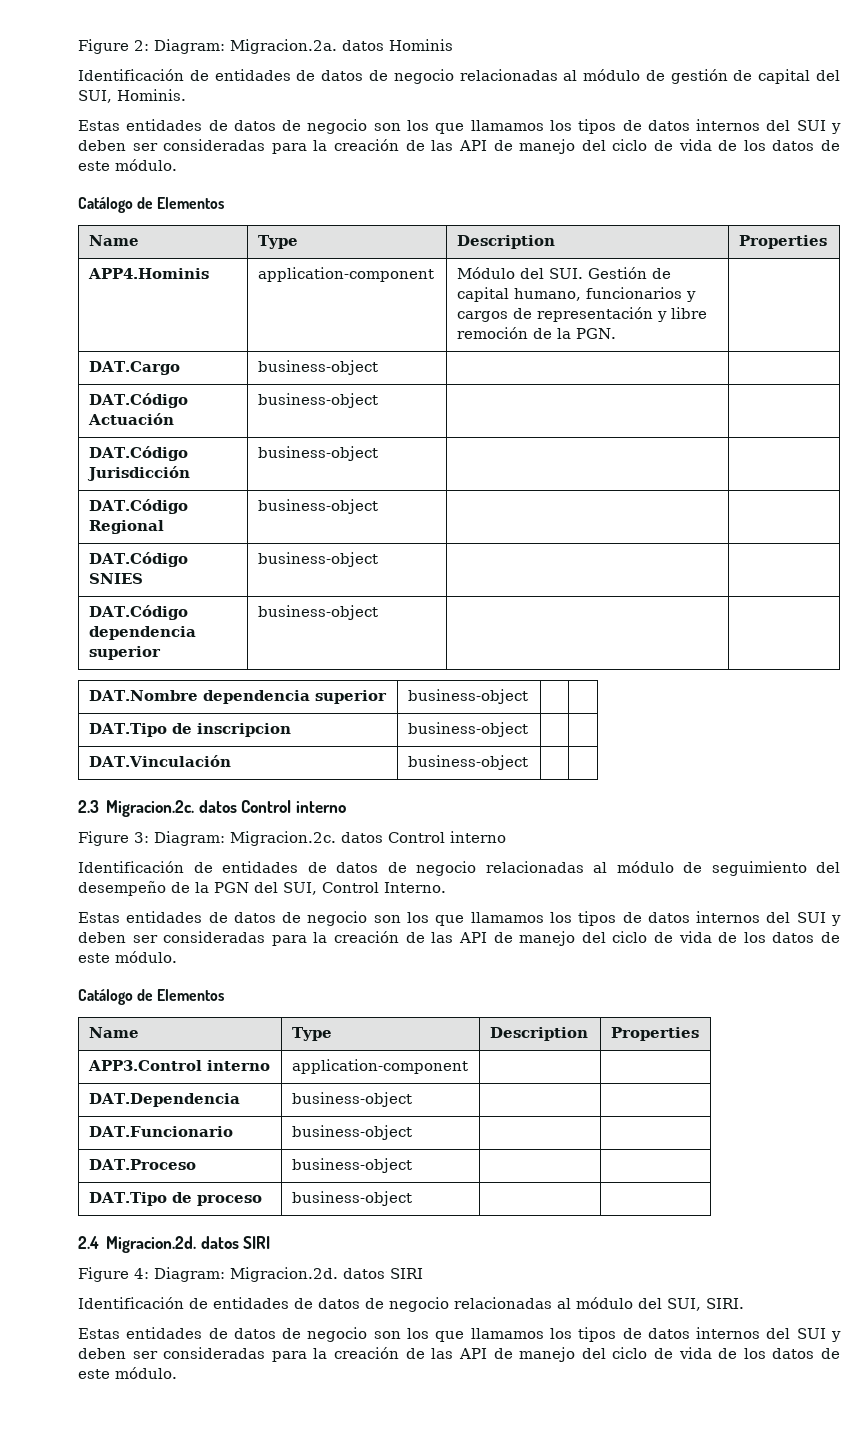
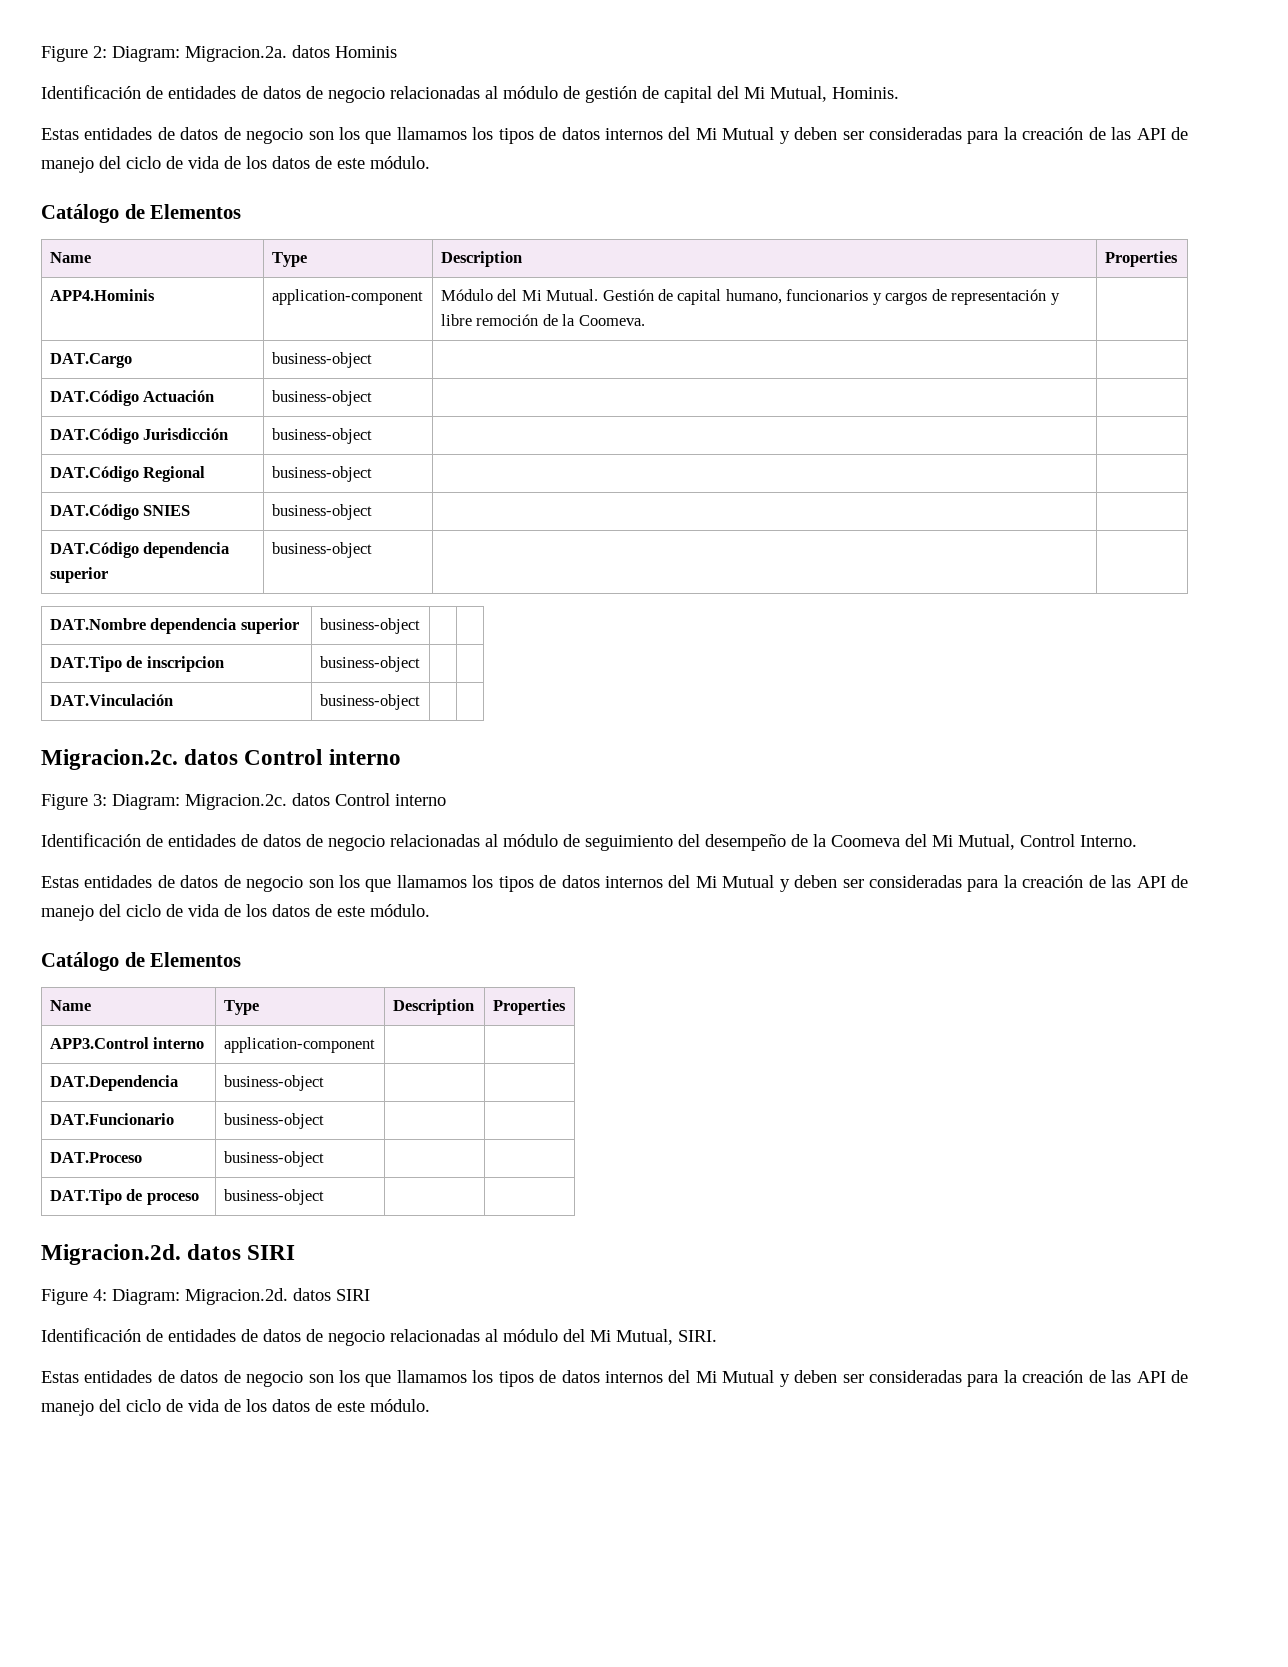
[78,90,112,103] SUI, -> [744,86,827,102] Mi Mutual,
[796,120,826,131] SUI -> [695,127,775,140] Mi Mutual
[548,268,583,279] SUI. -> [521,289,599,301] Mi Mutual.
[575,328,616,339] PGN. -> [578,315,645,326] Coomeva.
[78,800,99,813] 2.3 -> (420, 702) none
[214,882,317,895] PGN del SUI, -> [831,834,1015,850] Coomeva del Mi Mutual,
[796,912,826,923] SUI -> [695,875,775,888] Mi Mutual
[78,1236,99,1249] 2.4 -> (324, 1197) none
[667,1298,701,1311] SUI, -> [590,1329,673,1345] Mi Mutual,
[796,1328,826,1339] SUI -> [695,1370,775,1383] Mi Mutual

